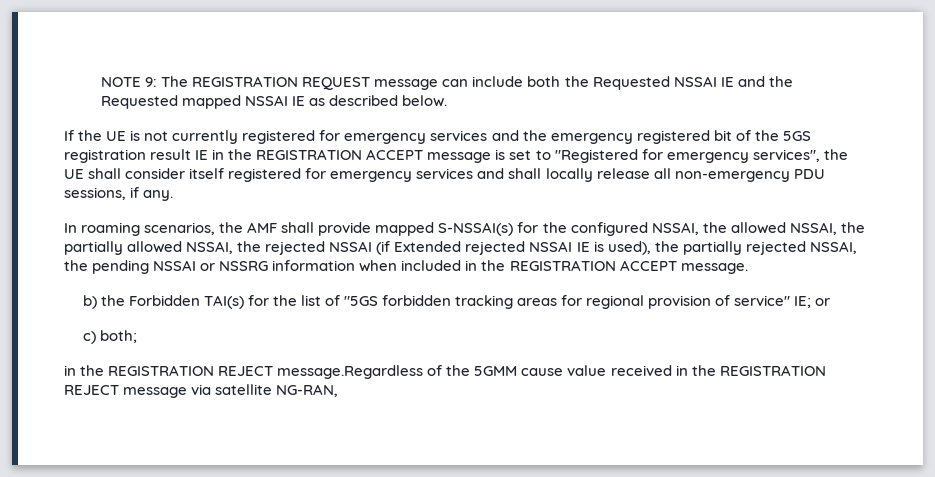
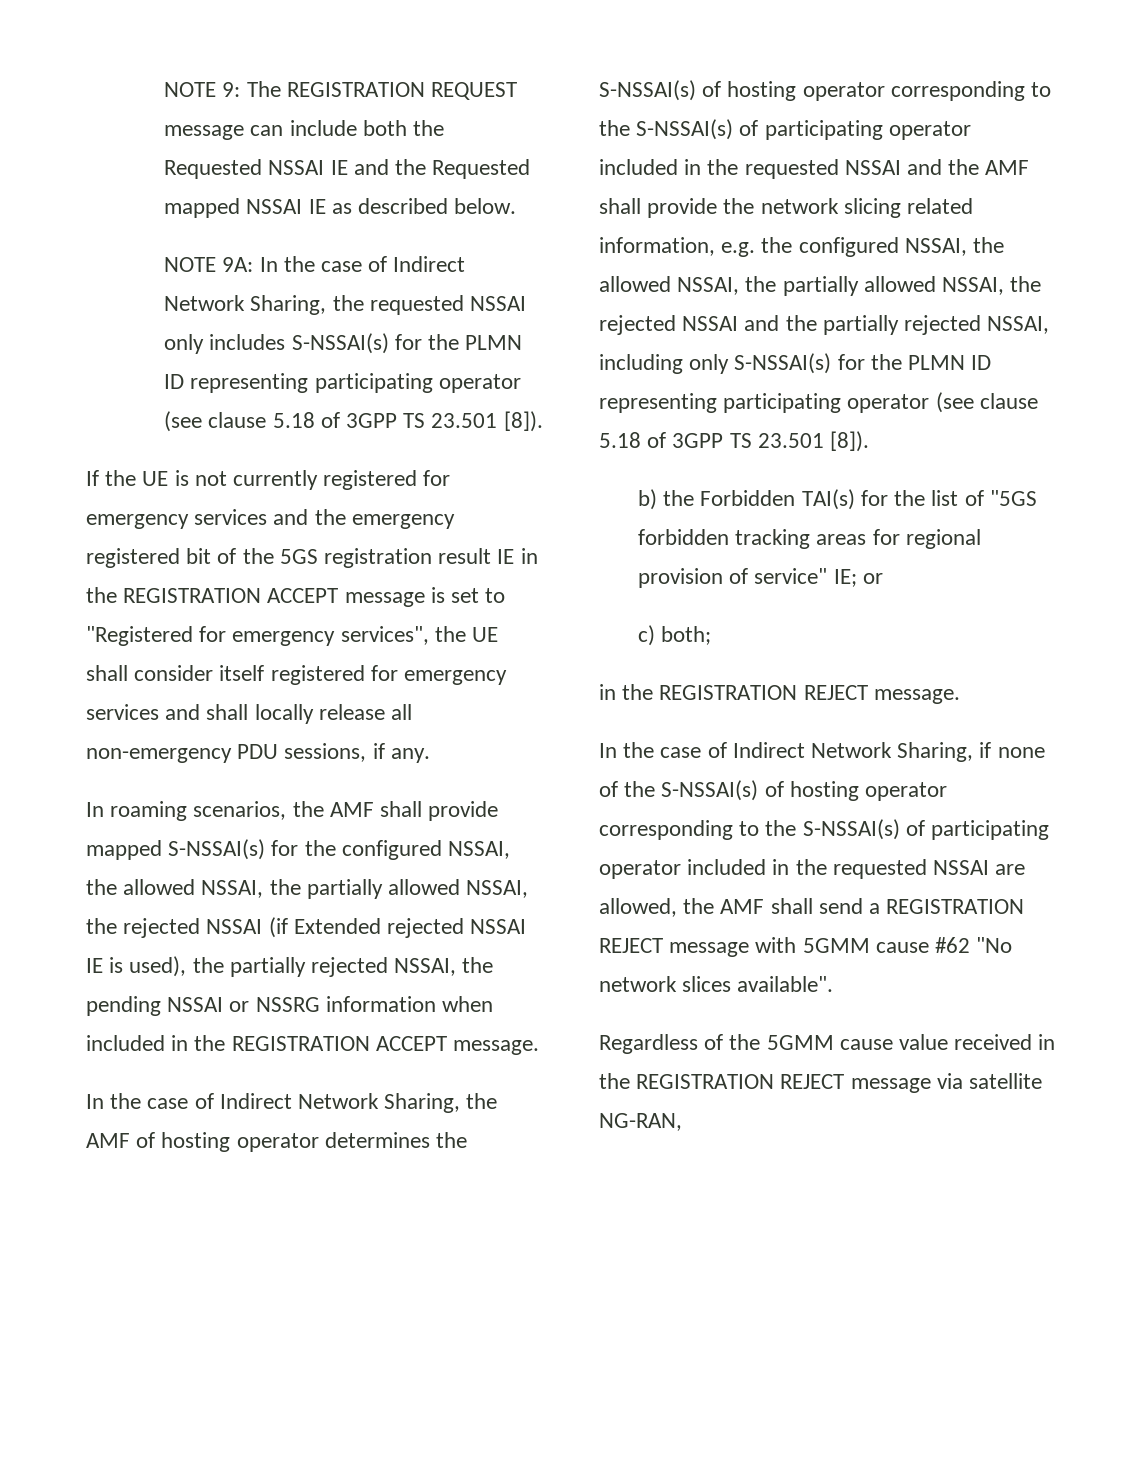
(448, 101) none -> [164,256,466,272] [164,295,526,315] [164,333,523,354] [164,373,521,393] [164,411,543,432] // NOTE 9A: In the case of Indirect Network Sharing, the requested NSSAI only includes S-NSSAI(s) for the PLMN ID representing participating operator (see clause 5.18 of 3GPP TS 23.501 [8]).
(748, 268) none -> [86,1093,498,1113] [86,1132,468,1152] [599,80,1052,101] [599,119,971,140] [599,159,1030,179] [599,198,974,218] [599,237,1005,257] [599,276,1042,296] [599,315,1050,335] [599,353,992,374] [599,392,1038,413] [599,431,870,452] // In the case of Indirect Network Sharing, the AMF of hosting operator determines the S-NSSAI(s) of hosting operator corresponding to the S-NSSAI(s) of participating operator included in the requested NSSAI and the AMF shall provide the network slicing related information, e.g. the configured NSSAI, the allowed NSSAI, the partially allowed NSSAI, the rejected NSSAI and the partially rejected NSSAI, including only S-NSSAI(s) for the PLMN ID representing participating operator (see clause 5.18 of 3GPP TS 23.501 [8]).
[277,365,424,379] message.Regardless -> [873,689,960,704] [599,742,1045,762] [599,780,948,801] [599,819,1050,840] [599,859,1026,879] [599,898,1025,917] [599,937,1013,957] [599,976,834,992] [599,1034,698,1054] message. // In the case of Indirect Network Sharing, if none of the S-NSSAI(s) of hosting operator corresponding to the S-NSSAI(s) of participating operator included in the requested NSSAI are allowed, the AMF shall send a REGISTRATION REJECT message with 5GMM cause #62 "No network slices available". // Regardless

